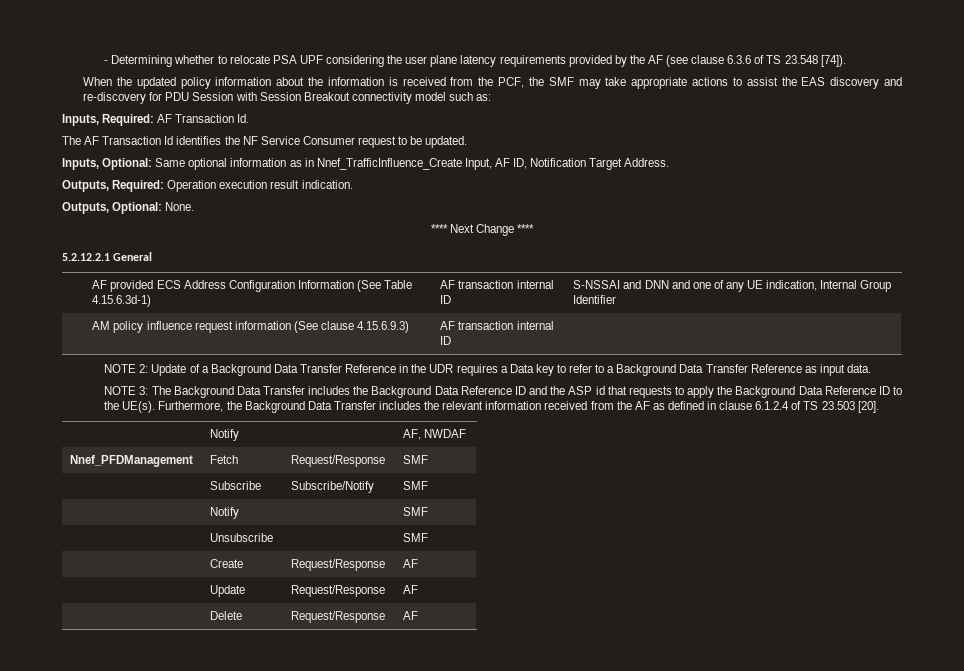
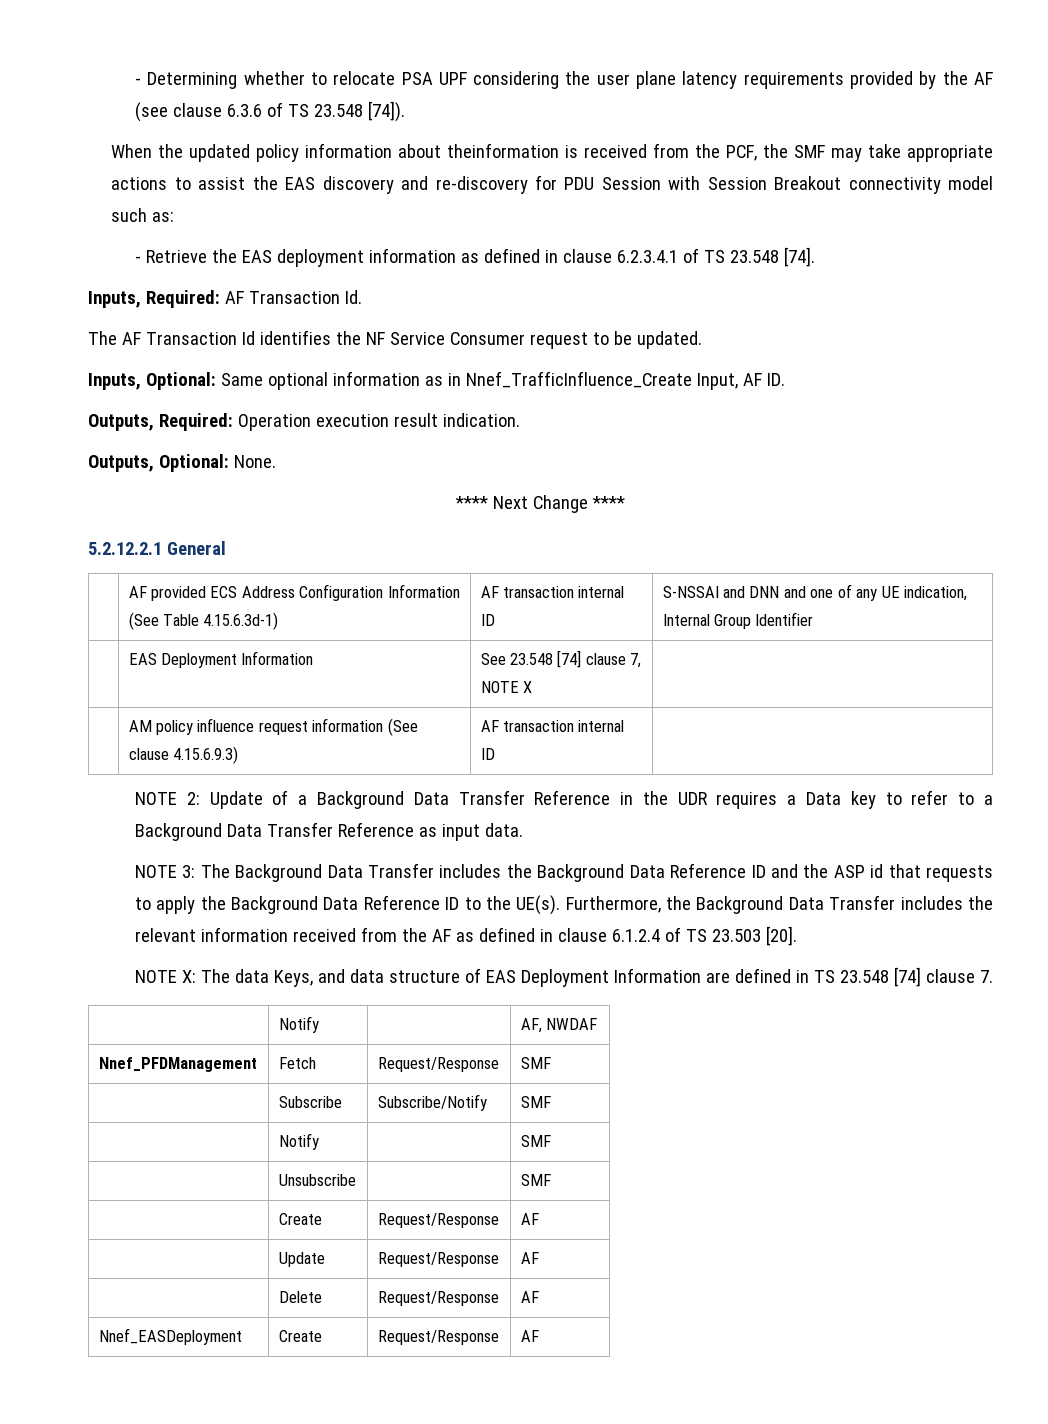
[308,77,384,86] the information -> [447,143,560,158] theinformation
(492, 97) none -> [134,247,815,267] // - Retrieve the EAS deployment information as defined in clause 6.2.3.4.1 of TS 23.548 [74].
[513,158,670,170] ID, Notification Target Address. -> [766,373,785,386] ID.
(617, 299) none -> [128,651,314,668] [480,650,642,668] [480,681,532,693] // | EAS Deployment Information | See 23.548 [74] clause 7, NOTE X |
(879, 407) none -> [134,967,993,987] // NOTE X: The data Keys, and data structure of EAS Deployment Information are defined in TS 23.548 [74] clause 7.
(419, 615) none -> [98,1328,242,1345] [278,1330,322,1342] [377,1330,499,1345] [520,1330,539,1342] // Nnef_EASDeployment | Create | Request/Response | AF

